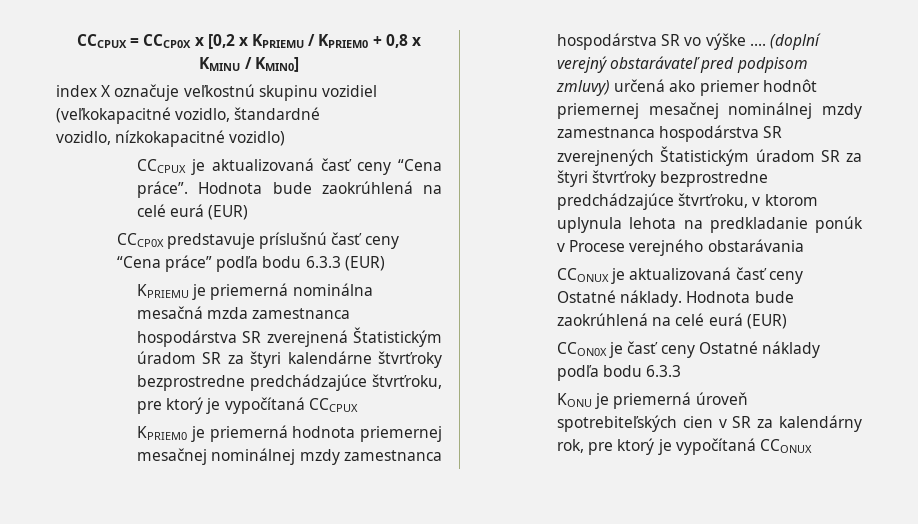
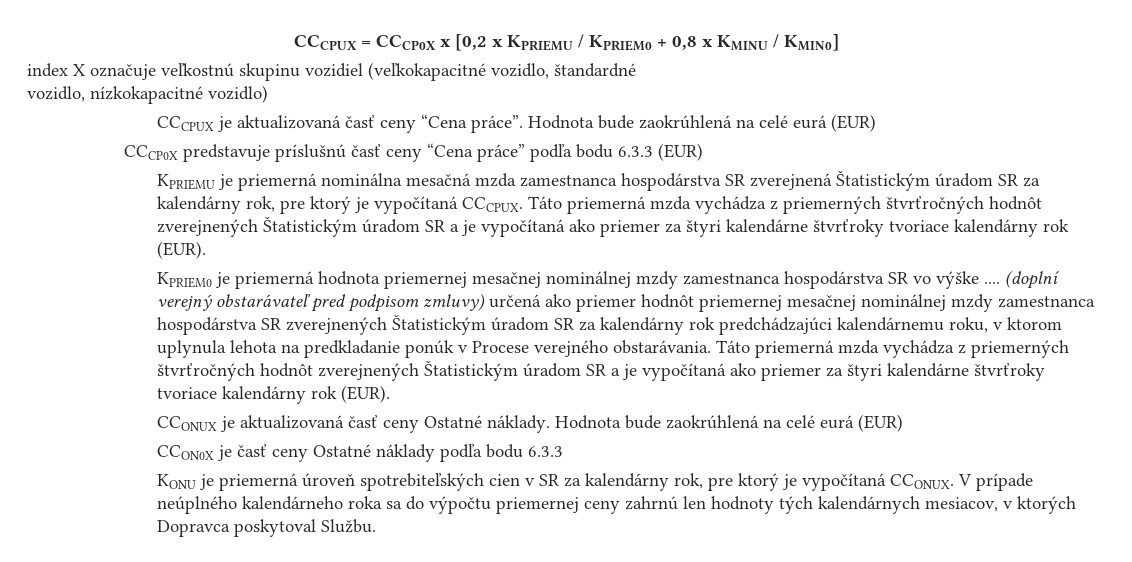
[250,351,442,368] [137,374,442,391] [137,397,358,414] štyri kalendárne štvrťroky bezprostredne predchádzajúce štvrťroku, pre ktorý je vypočítaná CCCPUX -> [156,196,1042,214] [156,216,1069,237] [156,241,206,259] kalendárny rok, pre ktorý je vypočítaná CCCPUX. Táto priemerná mzda vychádza z priemerných štvrťročných hodnôt zverejnených Štatistickým úradom SR a je vypočítaná ako priemer za štyri kalendárne štvrťroky tvoriace kalendárny rok (EUR).
[557,170,769,187] [557,193,749,210] štyri štvrťroky bezprostredne predchádzajúce štvrťroku, -> [599,317,988,335] kalendárny rok predchádzajúci kalendárnemu roku,
[707,239,804,252] obstarávania -> [612,340,1069,358] [156,360,1045,381] [156,385,390,404] obstarávania. Táto priemerná mzda vychádza z priemerných štvrťročných hodnôt zverejnených Štatistickým úradom SR a je vypočítaná ako priemer za štyri kalendárne štvrťroky tvoriace kalendárny rok (EUR).
[760,439,813,453] CCONUX -> [889,473,1033,491] [156,496,1076,514] [156,519,376,537] CCONUX. V prípade neúplného kalendárneho roka sa do výpočtu priemernej ceny zahrnú len hodnoty tých kalendárnych mesiacov, v ktorých Dopravca poskytoval Službu.

